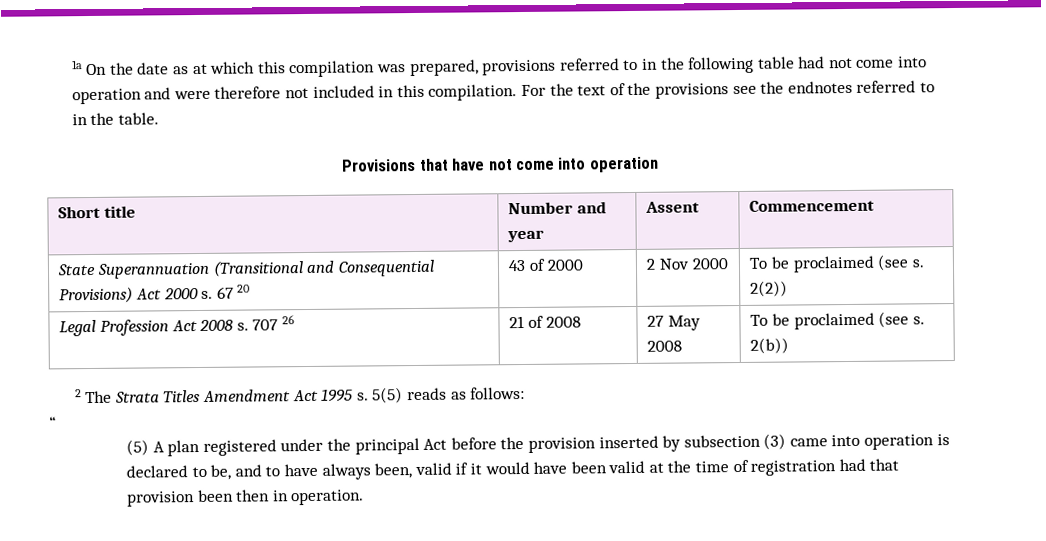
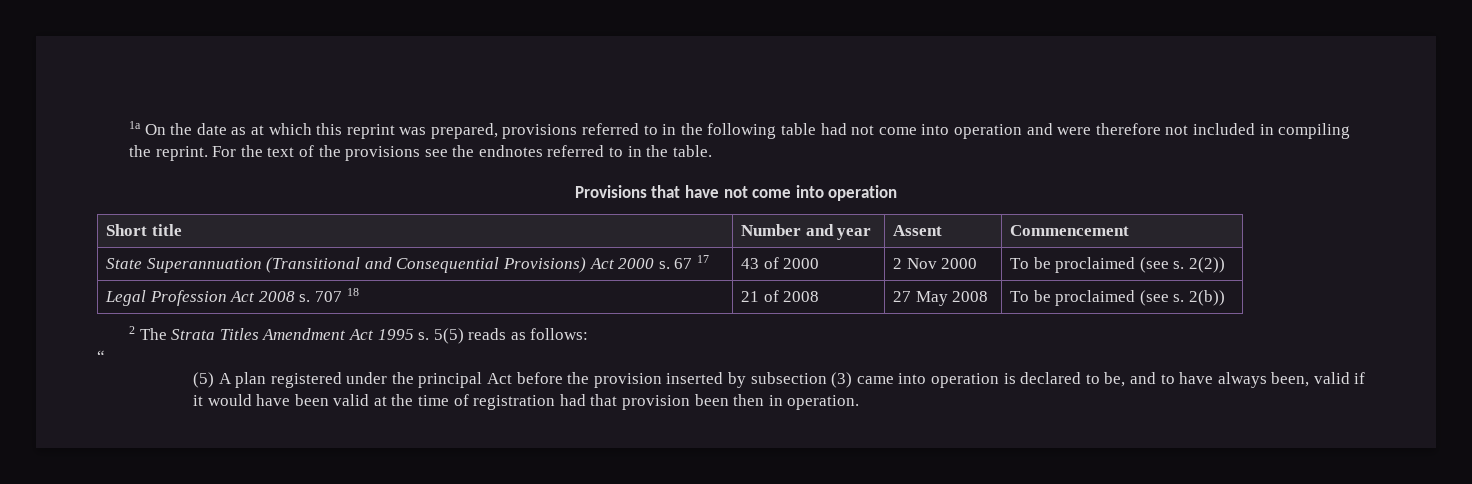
[289,60,376,78] compilation -> [346,124,395,139] reprint
[396,84,518,101] this compilation. -> [1278,123,1351,139] [128,145,208,161] compiling the reprint.
[237,284,251,293] 20 -> [696,255,709,263] 17
[282,315,296,325] 26 -> [346,288,359,296] 18

